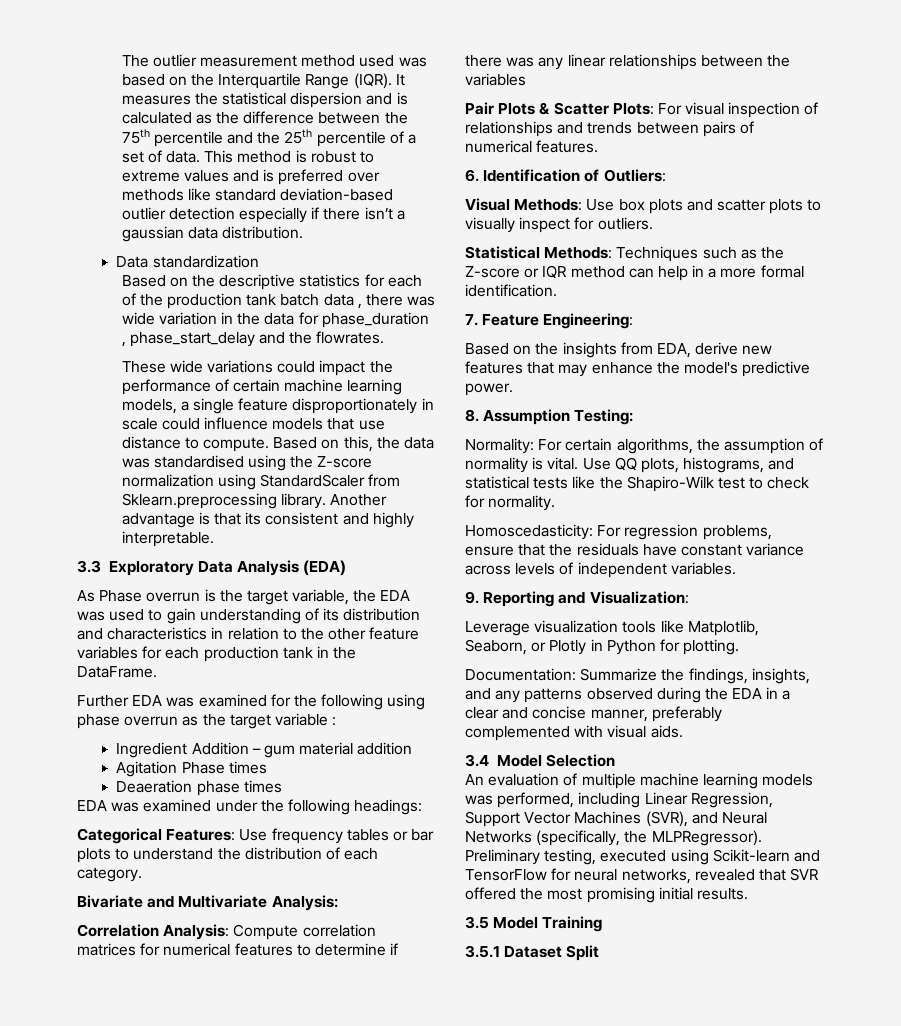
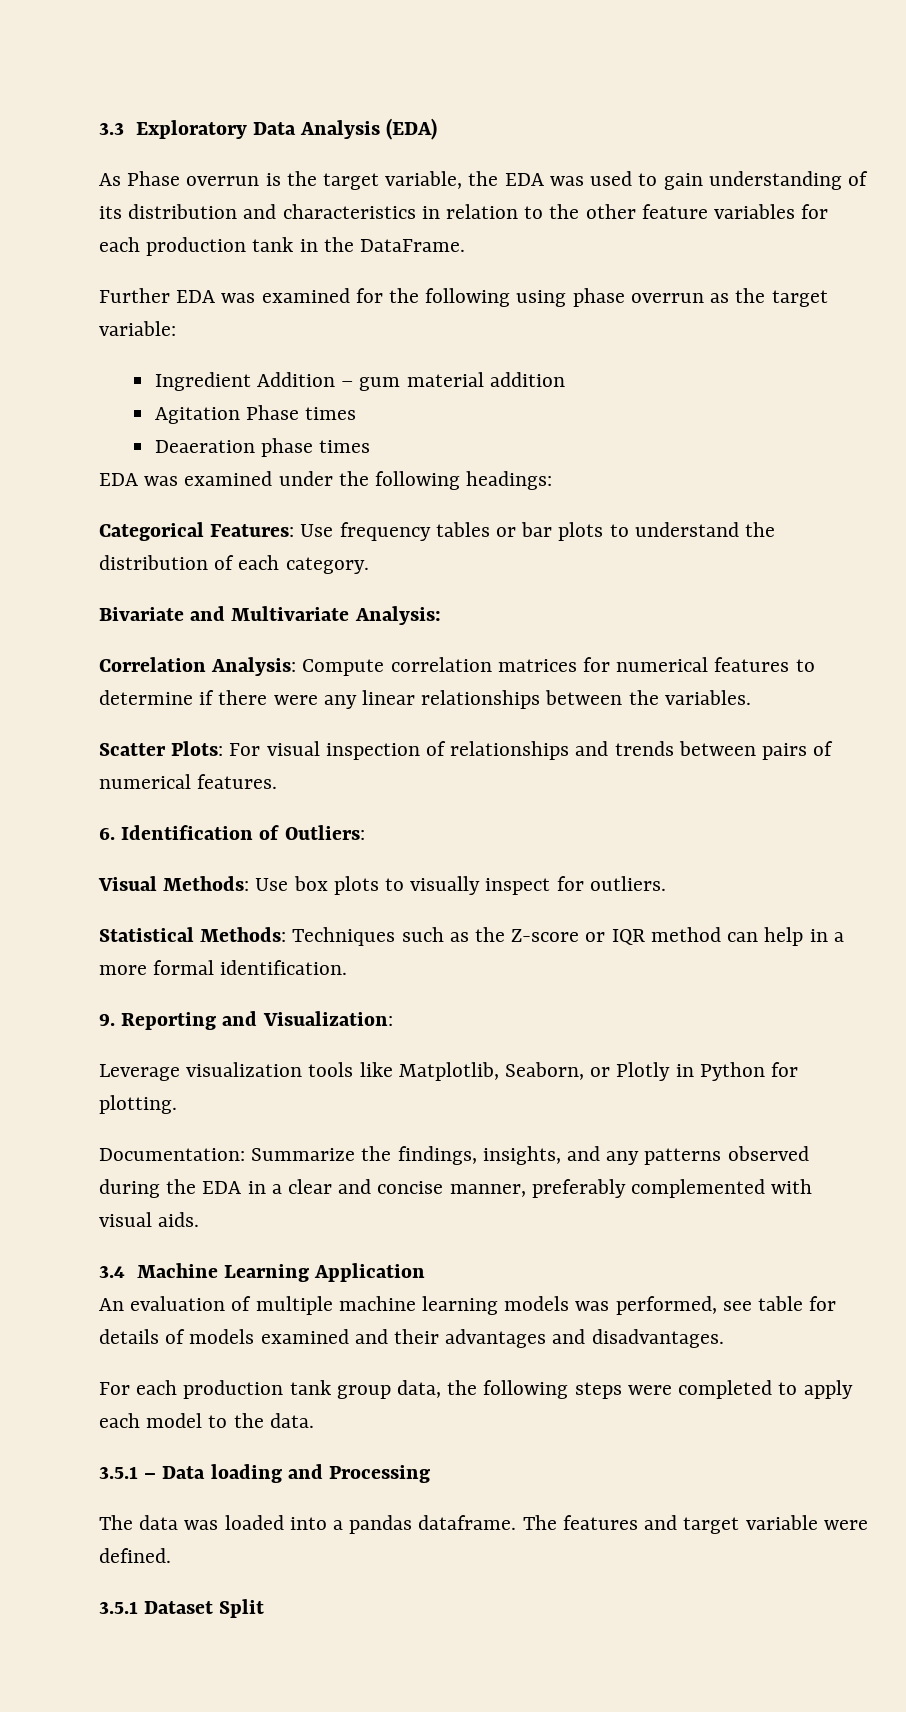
[121,54,427,67] [121,73,405,89] [121,92,408,108] [121,111,408,124] [121,129,416,147] [121,150,374,163] [121,169,380,185] [121,188,394,201] [121,207,405,223] [121,226,304,242] [116,255,259,268] [121,274,422,290] [121,293,436,309] [121,312,429,328] [121,331,385,347] [121,360,393,376] [121,379,403,395] [121,398,434,414] [121,417,385,430] [121,436,434,452] [121,455,373,471] [121,474,401,490] [121,493,388,509] [121,512,414,528] [121,531,214,547] The outlier measurement method used was based on the Interquartile Range (IQR). It measures the statistical dispersion and is calculated as the difference between the 75th percentile and the 25th percentile of a set of data. This method is robust to extreme values and is preferred over methods like standard deviation-based outlier detection especially if there isn’t a gaussian data distribution. // Data standardization // Based on the descriptive statistics for each of the production tank batch data , there was wide variation in the data for phase_duration , phase_start_delay and the flowrates. // These wide variations could impact the performance of certain machine learning models, a single feature disproportionately in scale could influence models that use distance to compute. Based on this, the data was standardised using the Z-score normalization using StandardScaler from Sklearn.preprocessing library. Another advantage is that its consistent and highly interpretable. // -> (99, 129) none
[274,713,337,726] variable : -> [99,321,176,336] variable:
[506,57,535,67] was -> [273,695,318,705] were
[465,73,526,86] [465,102,551,115] variables // Pair Plots & -> [664,690,751,705] variables. //
[686,199,804,214] and scatter plots -> (379, 885) none
[465,313,634,329] [465,342,773,358] [465,361,811,377] [465,383,513,396] [465,409,634,425] [465,438,824,454] [465,457,795,473] [465,476,810,492] [465,495,556,511] [465,524,772,540] [465,543,805,556] [465,562,736,578] // 7. Feature Engineering: // Based on the insights from EDA, derive new features that may enhance the model's predictive power. // 8. Assumption Testing: // Normality: For certain algorithms, the assumption of normality is vital. Use QQ plots, histograms, and statistical tests like the Shapiro-Wilk test to check for normality. // Homoscedasticity: For regression problems, ensure that the residuals have constant variance across levels of independent variables. -> (348, 967) none
[496,754,615,767] Model Selection -> [136,1263,425,1282] Machine Learning Application
[578,792,773,808] [465,811,767,827] [465,830,762,846] [465,849,820,865] [465,868,820,884] [465,887,748,903] [465,916,603,932] including Linear Regression, Support Vector Machines (SVR), and Neural Networks (specifically, the MLPRegressor). Preliminary testing, executed using Scikit-learn and TensorFlow for neural networks, revealed that SVR offered the most promising initial results. // 3.5 Model Training -> [722,1296,837,1311] [99,1329,724,1348] [99,1380,853,1399] [99,1413,314,1428] [99,1464,431,1483] [99,1515,868,1534] [99,1548,171,1563] see table for details of models examined and their advantages and disadvantages. // For each production tank group data, the following steps were completed to apply each model to the data. // 3.5.1 – Data loading and Processing // The data was loaded into a pandas dataframe. The features and target variable were defined.

